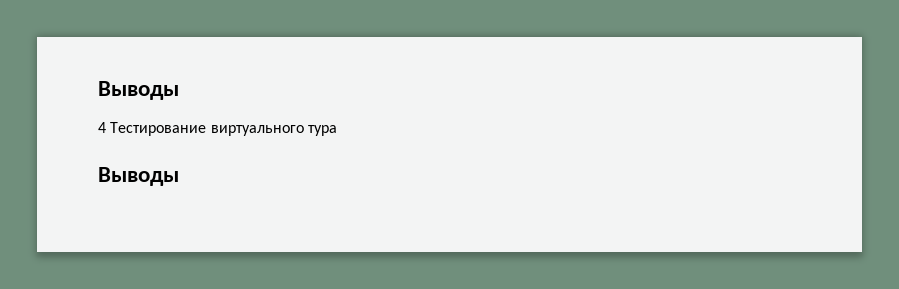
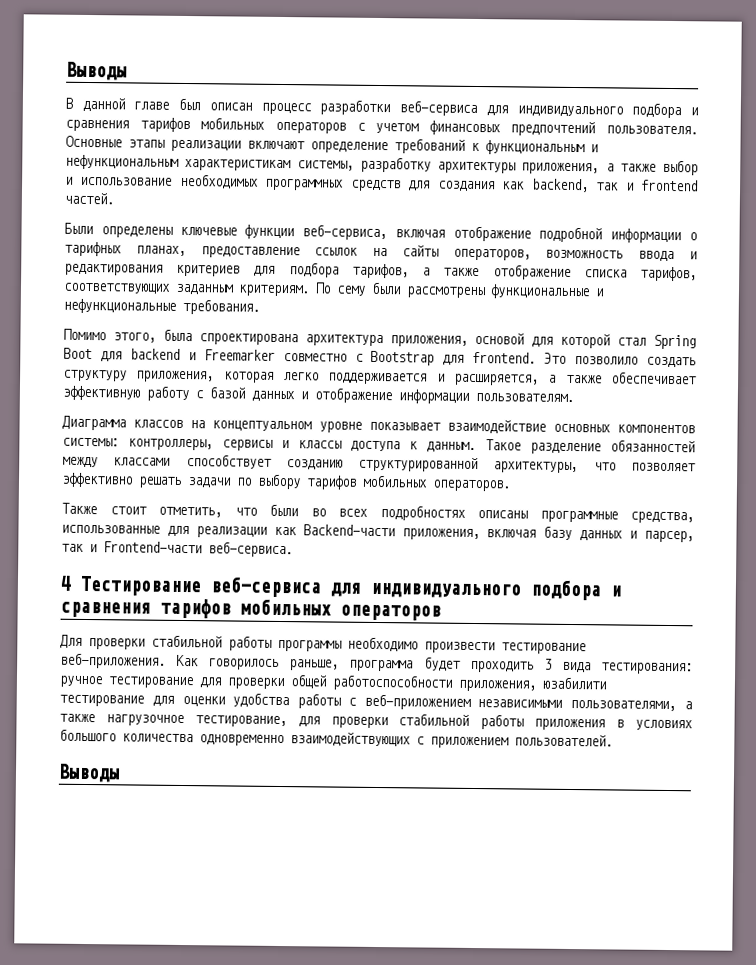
[98,122,337,136] 4 Тестирование виртуального тура -> [65,97,699,119] [65,117,698,137] [65,135,598,156] [65,154,698,176] [65,173,698,193] [64,192,114,205] [64,222,697,244] [64,241,697,262] [64,262,697,282] [63,281,604,300] [63,298,260,315] [63,328,696,350] [63,347,697,368] [63,369,697,386] [62,385,574,404] [62,415,695,434] [62,437,695,455] [62,454,696,474] [61,472,511,492] [61,502,694,524] [61,524,694,543] [61,541,293,558] [60,575,621,601] [60,598,441,621] [60,634,586,655] [60,652,693,675] [59,674,607,692] [59,692,692,712] [59,713,694,731] [59,728,613,749] В данной главе был описан процесс разработки веб-сервиса для индивидуального подбора и сравнения тарифов мобильных операторов с учетом финансовых предпочтений пользователя. Основные этапы реализации включают определение требований к функциональным и нефункциональным характеристикам системы, разработку архитектуры приложения, а также выбор и использование необходимых программных средств для создания как backend, так и frontend частей. // Были определены ключевые функции веб-сервиса, включая отображение подробной информации о тарифных планах, предоставление ссылок на сайты операторов, возможность ввода и редактирования критериев для подбора тарифов, а также отображение списка тарифов, соответствующих заданным критериям. По сему были рассмотрены функциональные и нефункциональные требования. // Помимо этого, была спроектирована архитектура приложения, основой для которой стал Spring Boot для backend и Freemarker совместно с Bootstrap для frontend. Это позволило создать структуру приложения, которая легко поддерживается и расширяется, а также обеспечивает эффективную работу с базой данных и отображение информации пользователям. // Диаграмма классов на концептуальном уровне показывает взаимодействие основных компонентов системы: контроллеры, сервисы и классы доступа к данным. Такое разделение обязанностей между классами способствует созданию структурированной архитектуры, что позволяет эффективно решать задачи по выбору тарифов мобильных операторов. // Также стоит отметить, что были во всех подробностях описаны программные средства, использованные для реализации как Backend-части приложения, включая базу данных и парсер, так и Frontend-части веб-сервиса. // 4 Тестирование веб-сервиса для индивидуального подбора и сравнения тарифов мобильных операторов // Для проверки стабильной работы программы необходимо произвести тестирование веб-приложения. Как говорилось раньше, программа будет проходить 3 вида тестирования: ручное тестирование для проверки общей работоспособности приложения, юзабилити тестирование для оценки удобства работы с веб-приложением независимыми пользователями, а также нагрузочное тестирование, для проверки стабильной работы приложения в условиях большого количества одновременно взаимодействующих с приложением пользователей.

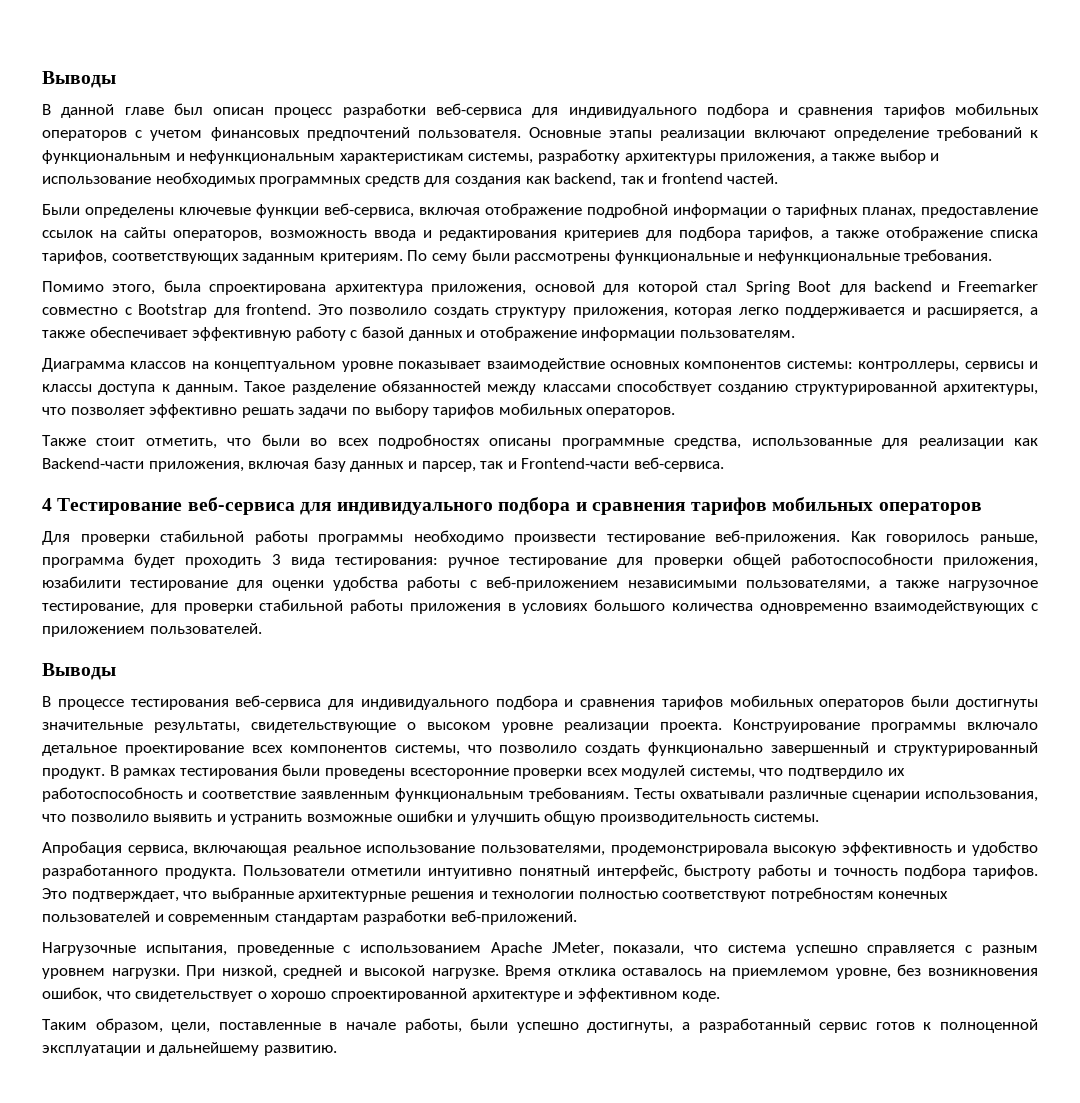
(120, 773) none -> [42,695,1038,710] [42,719,1038,733] [42,742,1038,756] [42,764,905,779] [42,787,1038,802] [42,810,820,825] [42,841,1038,856] [42,864,1038,879] [42,887,949,902] [42,910,577,925] [42,942,1038,956] [42,964,1038,979] [42,987,721,1002] [42,1018,1039,1033] [42,1042,337,1056] // В процессе тестирования веб-сервиса для индивидуального подбора и сравнения тарифов мобильных операторов были достигнуты значительные результаты, свидетельствующие о высоком уровне реализации проекта. Конструирование программы включало детальное проектирование всех компонентов системы, что позволило создать функционально завершенный и структурированный продукт. В рамках тестирования были проведены всесторонние проверки всех модулей системы, что подтвердило их работоспособность и соответствие заявленным функциональным требованиям. Тесты охватывали различные сценарии использования, что позволило выявить и устранить возможные ошибки и улучшить общую производительность системы. // Апробация сервиса, включающая реальное использование пользователями, продемонстрировала высокую эффективность и удобство разработанного продукта. Пользователи отметили интуитивно понятный интерфейс, быстроту работы и точность подбора тарифов. Это подтверждает, что выбранные архитектурные решения и технологии полностью соответствуют потребностям конечных пользователей и современным стандартам разработки веб-приложений. // Нагрузочные испытания, проведенные с использованием Apache JMeter, показали, что система успешно справляется с разным уровнем нагрузки. При низкой, средней и высокой нагрузке. Время отклика оставалось на приемлемом уровне, без возникновения ошибок, что свидетельствует о хорошо спроектированной архитектуре и эффективном коде. // Таким образом, цели, поставленные в начале работы, были успешно достигнуты, а разработанный сервис готов к полноценной эксплуатации и дальнейшему развитию.

